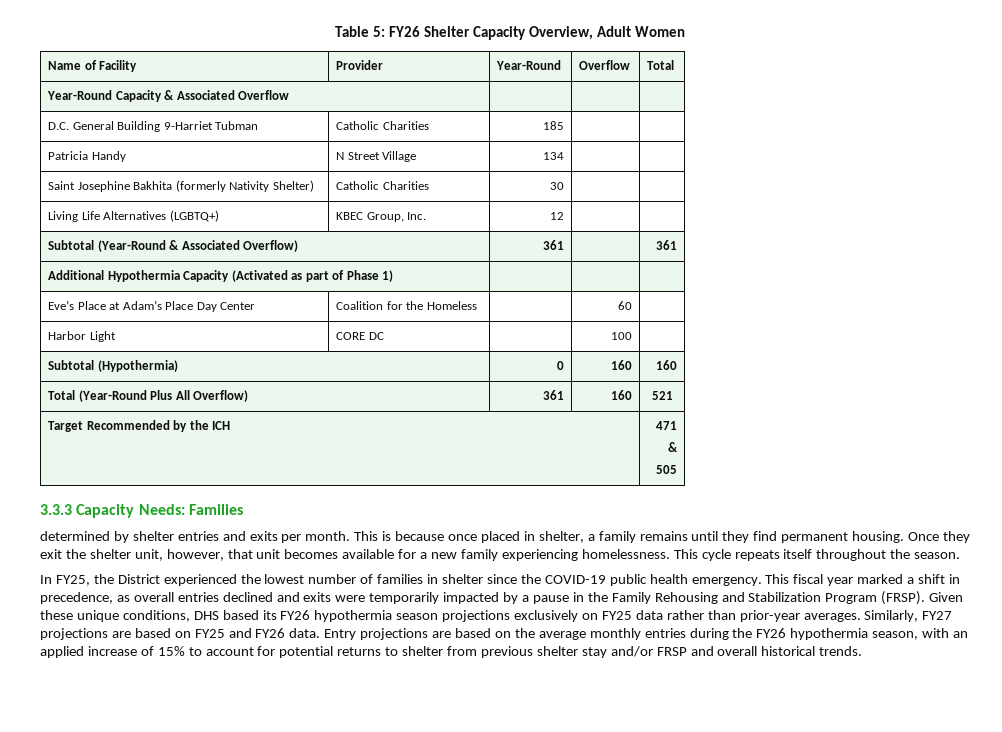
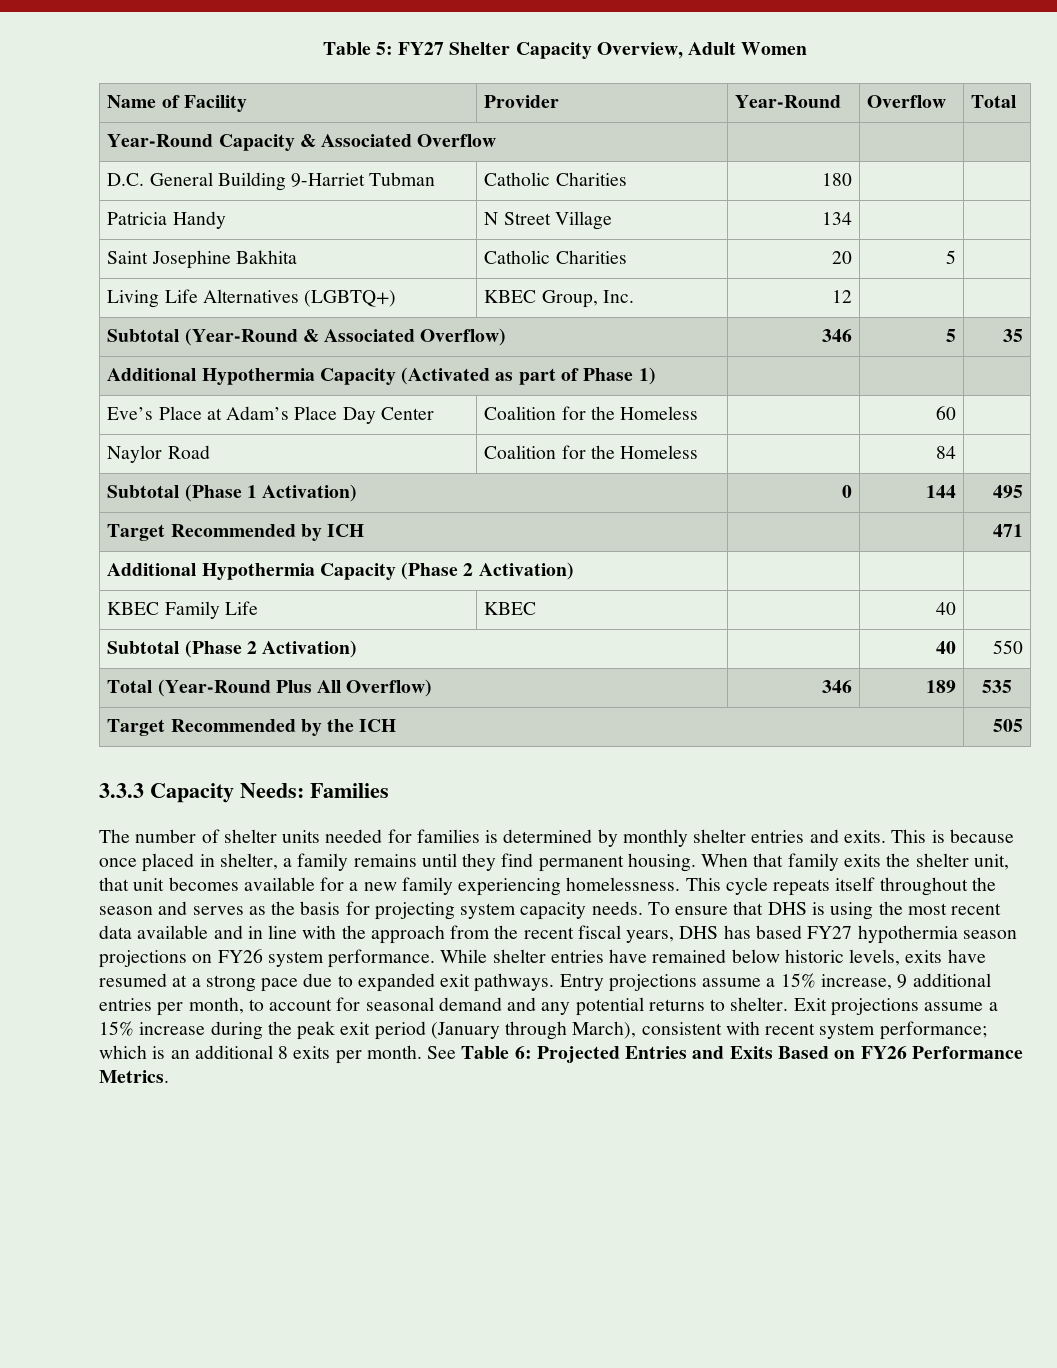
[389,26,421,37] FY26 -> [398,42,445,55] FY27
[542,121,564,130] 185 -> [821,173,852,186] 180
[175,180,314,192] [336,181,429,190] [549,182,564,190] (formerly Nativity Shelter) | Catholic Charities | 30 | -> [484,250,627,264] [831,251,852,264] [945,250,956,264] | Catholic Charities | 20 | 5
[542,240,564,250] [655,240,677,250] 361 | | 361 -> [821,329,852,342] [945,329,956,342] [1002,329,1023,342] 346 | 5 | 35
[48,331,116,342] [336,332,384,340] [610,332,632,340] [48,360,178,372] [556,361,564,370] [610,360,632,370] [655,360,677,370] Harbor Light | CORE DC | | 100 | // Subtotal (Hypothermia) | 0 | 160 | 160 -> [107,445,210,463] [484,445,699,459] [935,446,956,459] [107,484,358,502] [841,485,852,498] [925,485,956,498] [992,485,1023,498] [107,524,365,541] [992,524,1023,537] [107,562,574,580] [107,601,258,619] [484,602,537,615] [935,602,956,615] [107,640,358,658] [935,641,956,654] [992,640,1023,654] Naylor Road | Coalition for the Homeless | | 84 | // Subtotal (Phase 1 Activation) | 0 | 144 | 495 // Target Recommended by ICH | | | 471 // Additional Hypothermia Capacity (Phase 2 Activation) | | | // KBEC Family Life | KBEC | | 40 | // Subtotal (Phase 2 Activation) | | 40 | 550
[542,390,564,400] [610,390,632,400] [651,391,673,400] 361 | 160 | 521 -> [821,680,852,693] [925,680,956,693] [982,680,1012,693] 346 | 189 | 535
[655,421,677,430] [667,442,678,452] 471 // & // -> (397, 725) none
(243, 509) none -> [99,829,499,843] The number of shelter units needed for families is
(129, 537) none -> [622,829,688,847] monthly
[249,531,351,543] exits per month. -> [843,830,886,843] exits.
[908,531,970,543] [40,549,62,559] Once they exit -> [701,853,881,871] When that family exits
[166,549,224,561] however, -> (1009, 862) none
[914,552,961,559] [40,574,960,586] [40,591,964,605] [40,610,953,622] [40,628,969,640] [40,646,863,658] season. // In FY25, the District experienced the lowest number of families in shelter since the COVID-19 public health emergency. This fiscal year marked a shift in precedence, as overall entries declined and exits were temporarily impacted by a pause in the Family Rehousing and Stabilization Program (FRSP). Given these unique conditions, DHS based its FY26 hypothermia season projections exclusively on FY25 data rather than prior-year averages. Similarly, FY27 projections are based on FY25 and FY26 data. Entry projections are based on the average monthly entries during the FY26 hypothermia season, with an applied increase of 15% to account for potential returns to shelter from previous shelter stay and/or FRSP and overall historical trends. -> [99,901,1002,920] [99,925,1017,944] [99,949,986,968] [99,973,991,992] [99,997,998,1016] [99,1021,987,1040] [99,1045,1023,1064] [99,1070,169,1083] season and serves as the basis for projecting system capacity needs. To ensure that DHS is using the most recent data available and in line with the approach from the recent fiscal years, DHS has based FY27 hypothermia season projections on FY26 system performance. While shelter entries have remained below historic levels, exits have resumed at a strong pace due to expanded exit pathways. Entry projections assume a 15% increase, 9 additional entries per month, to account for seasonal demand and any potential returns to shelter. Exit projections assume a 15% increase during the peak exit period (January through March), consistent with recent system performance; which is an additional 8 exits per month. See Table 6: Projected Entries and Exits Based on FY26 Performance Metrics.

